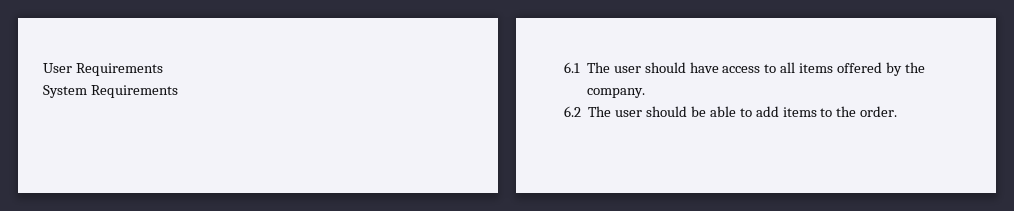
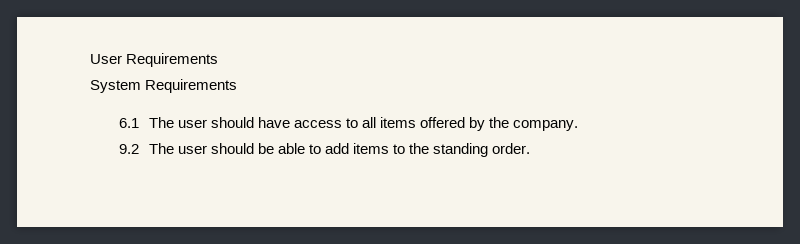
[563,106,581,117] 6.2 -> [119,144,140,154] 9.2
(857, 111) none -> [433,143,489,157] standing

